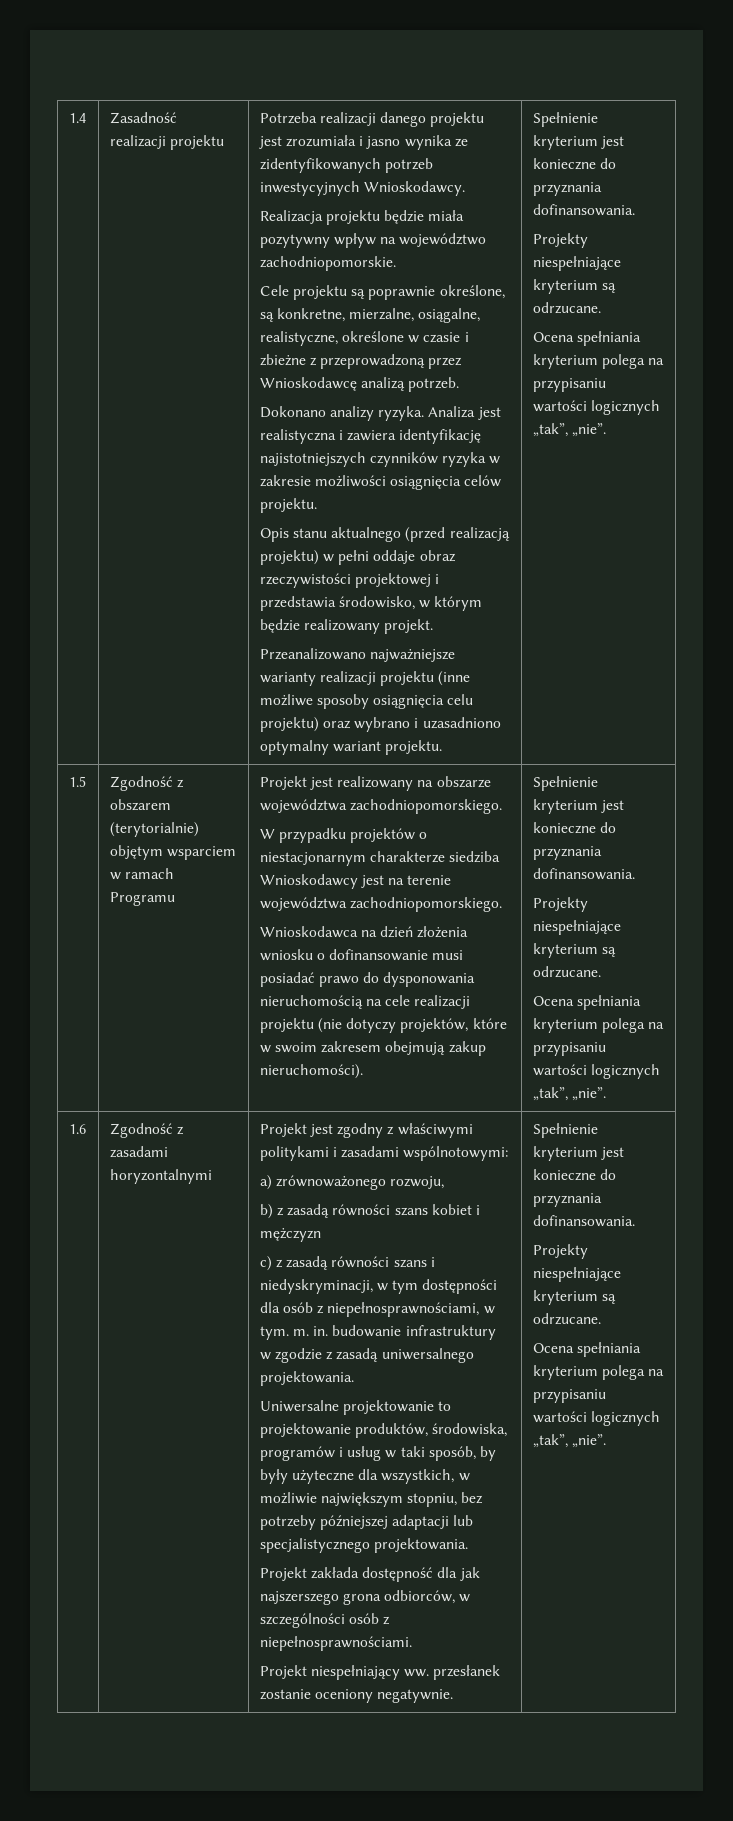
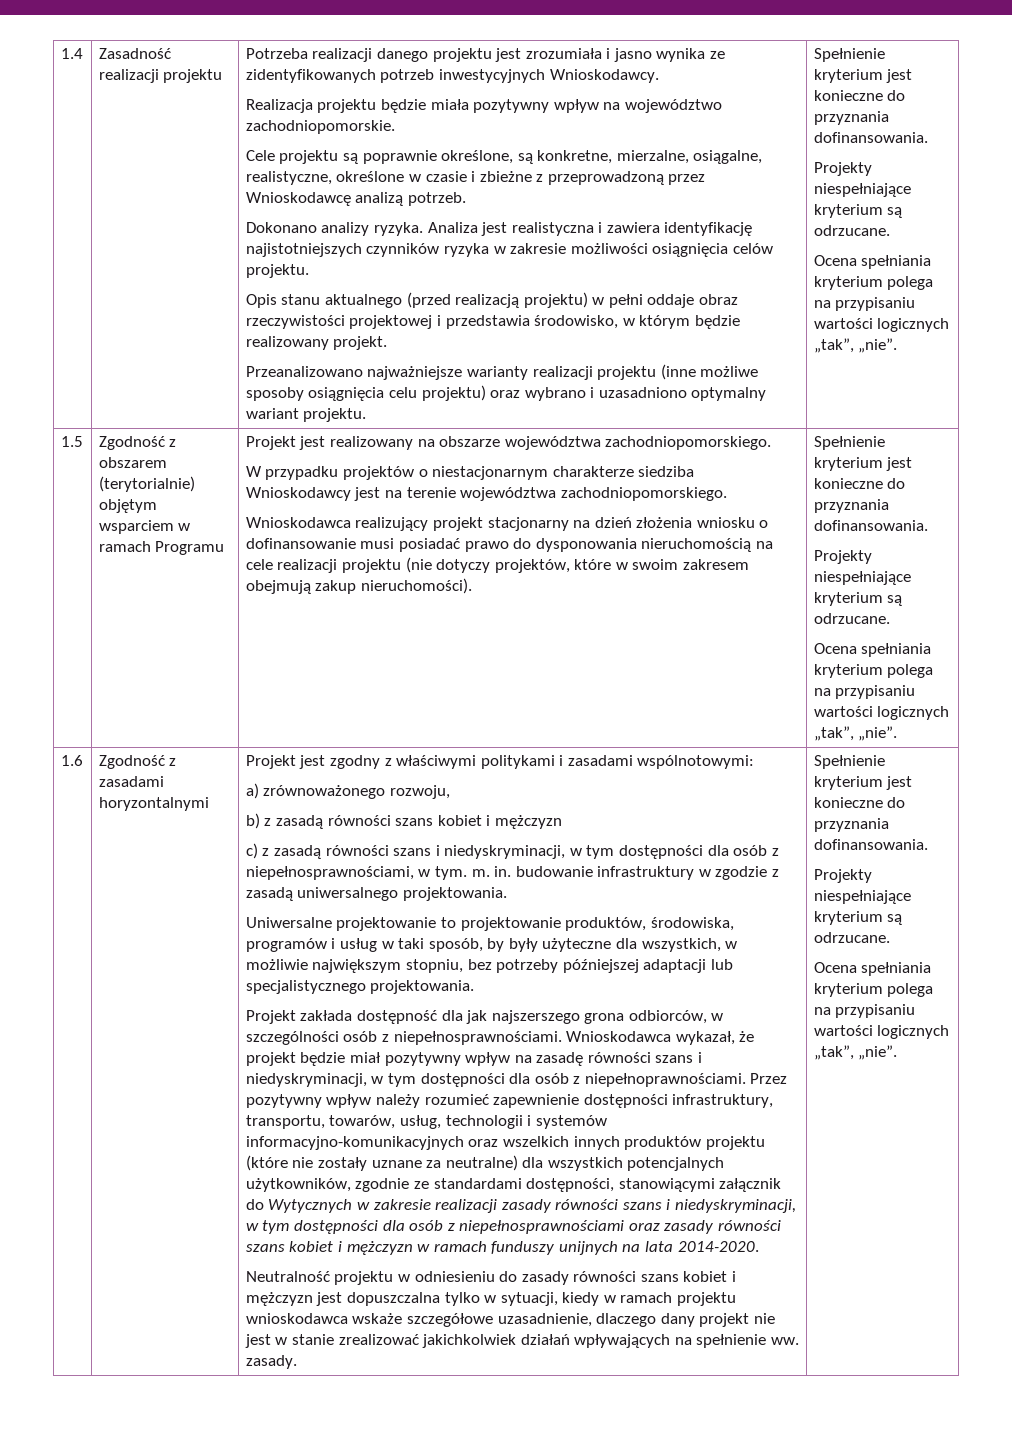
(358, 932) none -> [355,517,569,531] realizujący projekt stacjonarny
[259,1665,501,1680] [259,1689,454,1703] // Projekt niespełniający ww. przesłanek zostanie oceniony negatywnie. -> [566,1031,755,1045] [245,1052,703,1066] [245,1073,788,1087] [245,1094,774,1108] [245,1115,607,1129] [245,1136,765,1150] [245,1155,725,1171] [245,1178,782,1192] [245,1199,797,1213] [245,1220,782,1234] [245,1241,759,1255] [245,1271,737,1285] [245,1292,737,1306] [245,1313,775,1327] [244,1334,800,1348] [245,1355,297,1369] Wnioskodawca wykazał, że projekt będzie miał pozytywny wpływ na zasadę równości szans i niedyskryminacji, w tym dostępności dla osób z niepełnoprawnościami. Przez pozytywny wpływ należy rozumieć zapewnienie dostępności infrastruktury, transportu, towarów, usług, technologii i systemów informacyjno-komunikacyjnych oraz wszelkich innych produktów projektu (które nie zostały uznane za neutralne) dla wszystkich potencjalnych użytkowników, zgodnie ze standardami dostępności, stanowiącymi załącznik do Wytycznych w zakresie realizacji zasady równości szans i niedyskryminacji, w tym dostępności dla osób z niepełnosprawnościami oraz zasady równości szans kobiet i mężczyzn w ramach funduszy unijnych na lata 2014-2020. // Neutralność projektu w odniesieniu do zasady równości szans kobiet i mężczyzn jest dopuszczalna tylko w sytuacji, kiedy w ramach projektu wnioskodawca wskaże szczegółowe uzasadnienie, dlaczego dany projekt nie jest w stanie zrealizować jakichkolwiek działań wpływających na spełnienie ww. zasady.

